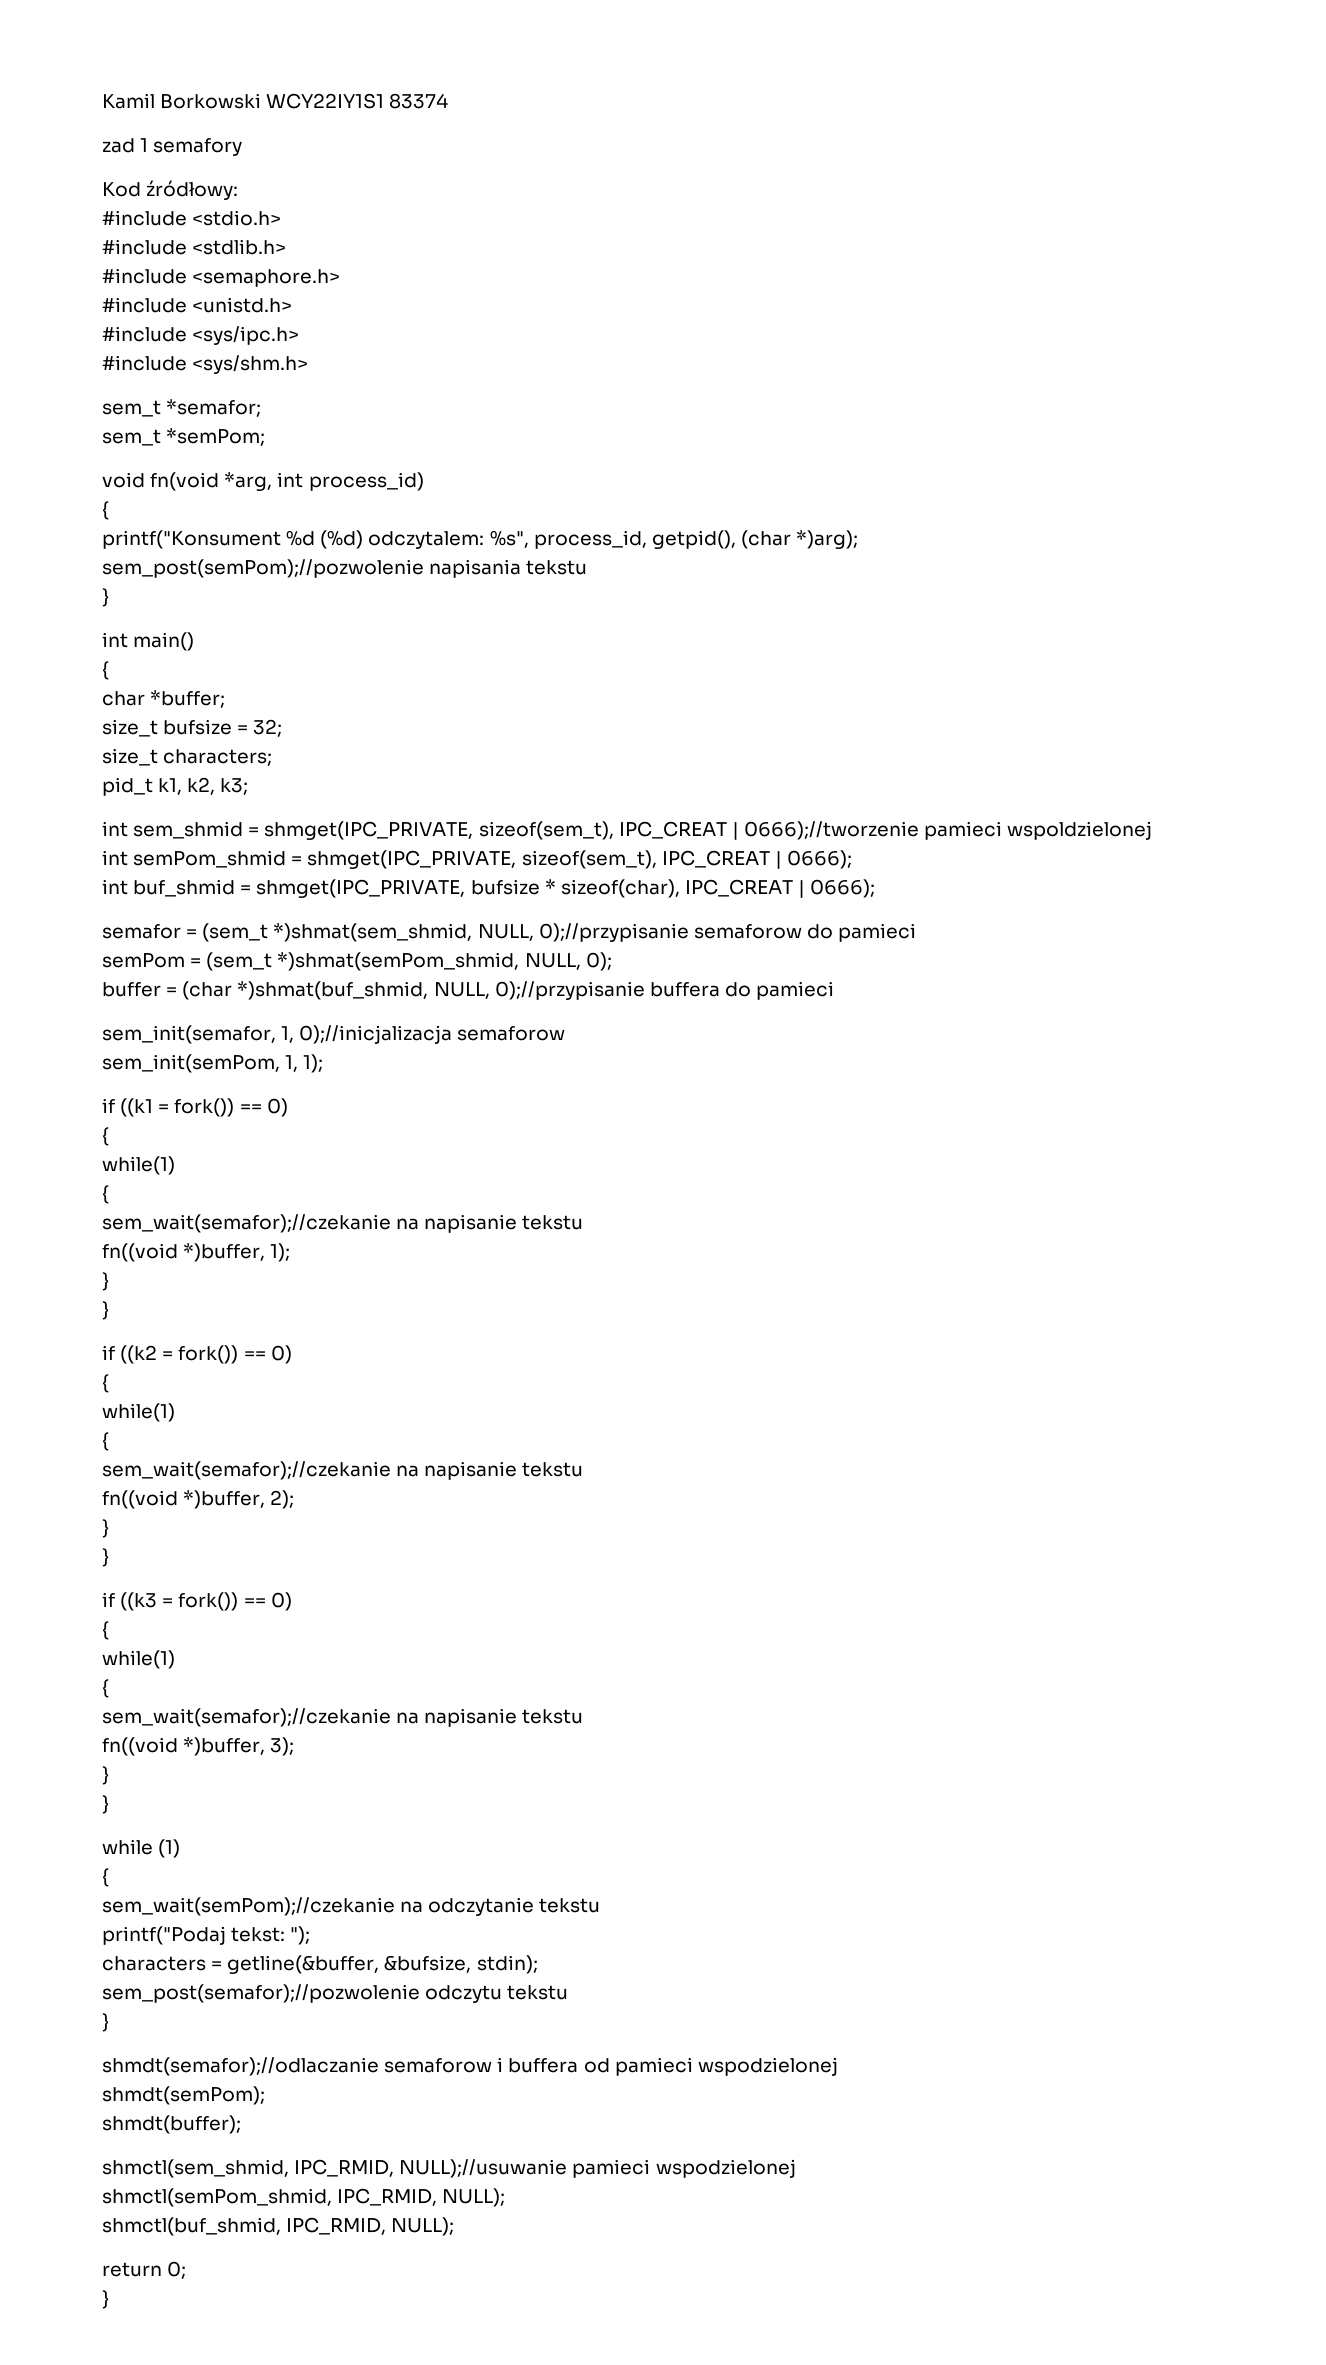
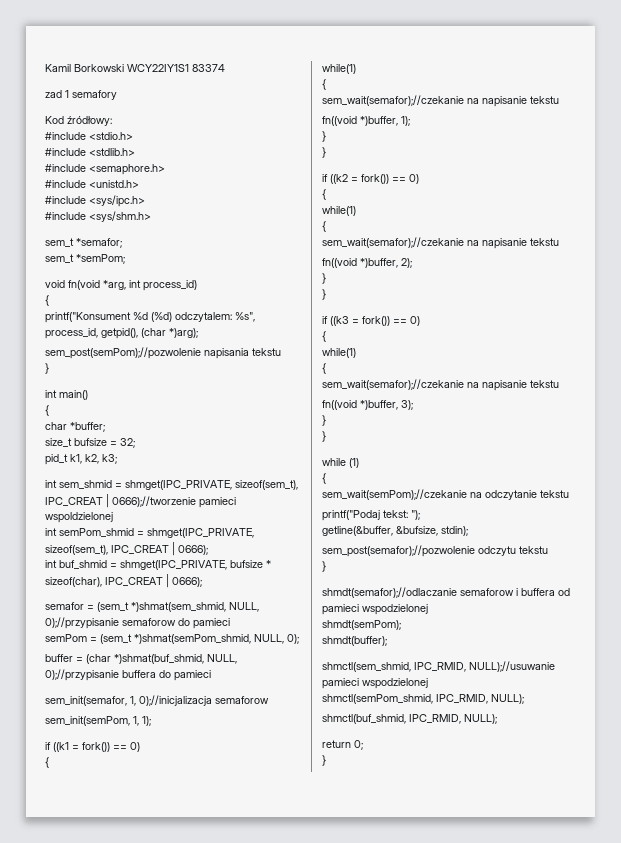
[102,748,273,766] // size_t characters; -> (135, 443) none
[102,1956,223,1971] characters = -> (420, 515) none

